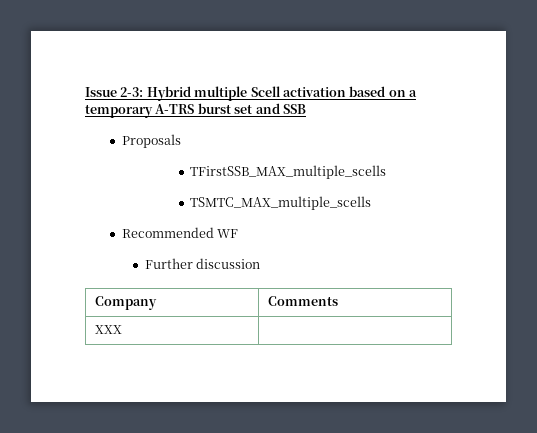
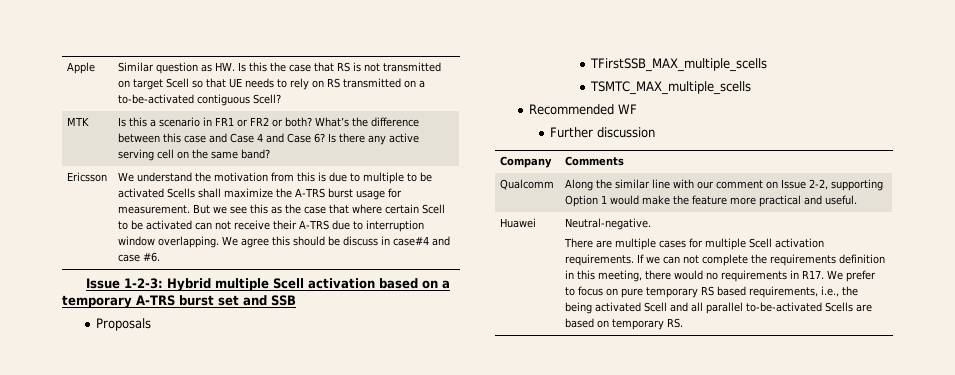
[85,87,144,97] Issue 2-3: -> [67,62,96,74] [118,62,442,74] [118,78,426,90] [118,94,282,106] [67,117,90,126] [118,117,420,127] [118,133,420,145] [118,149,271,161] [67,172,108,182] [118,172,433,184] [118,188,403,200] [118,204,446,214] [118,220,425,232] [118,236,451,248] [118,252,161,262] [86,278,164,289] Apple | Similar question as HW. Is this the case that RS is not transmitted on target Scell so that UE needs to rely on RS transmitted on a to-be-activated contiguous Scell? // MTK | Is this a scenario in FR1 or FR2 or both? What’s the difference between this case and Case 4 and Case 6? Is there any active serving cell on the same band? // Ericsson | We understand the motivation from this is due to multiple to be activated Scells shall maximize the A-TRS burst usage for measurement. But we see this as the case that where certain Scell to be activated can not receive their A-TRS due to interruption window overlapping. We agree this should be discuss in case#4 and case #6. // Issue 1-2-3:
[94,325,122,334] XXX | -> [500,179,555,190] [565,179,884,191] [565,195,858,207] [500,218,537,228] [565,218,652,230] [564,238,825,250] [565,254,886,266] [565,270,877,282] [565,286,859,298] [565,302,873,314] [565,318,684,330] Qualcomm | Along the similar line with our comment on Issue 2-2, supporting Option 1 would make the feature more practical and useful. // Huawei | Neutral-negative. // There are multiple cases for multiple Scell activation requirements. If we can not complete the requirements definition in this meeting, there would no requirements in R17. We prefer to focus on pure temporary RS based requirements, i.e., the being activated Scell and all parallel to-be-activated Scells are based on temporary RS.

